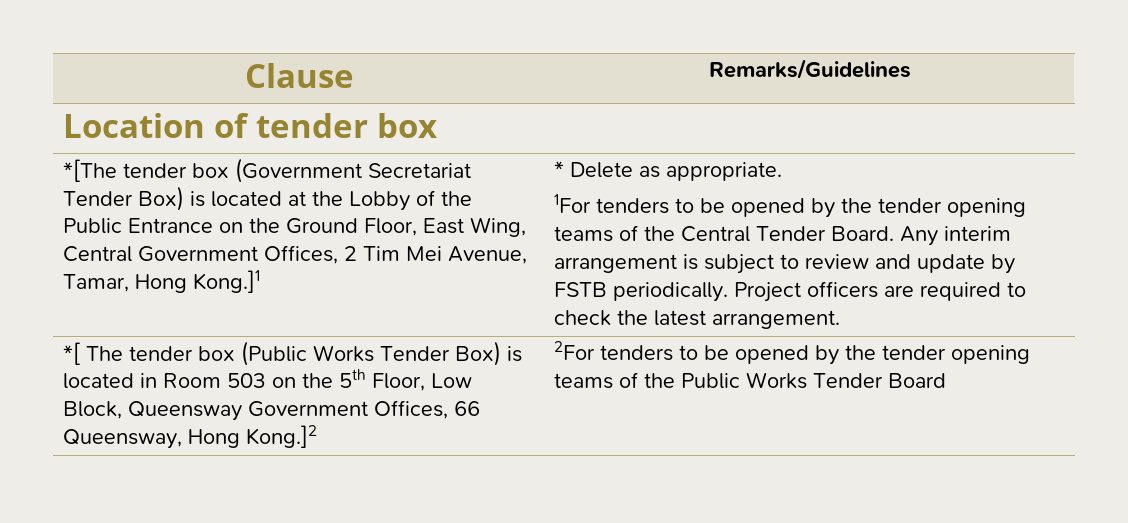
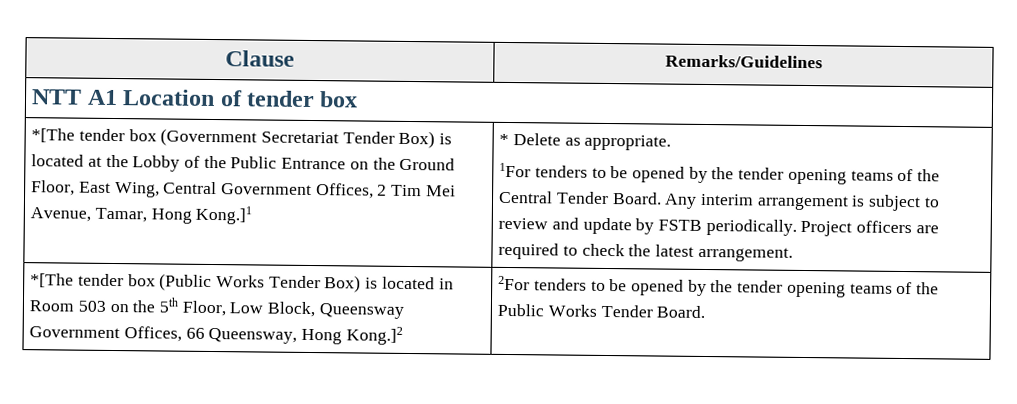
(911, 69) none -> [31,89,118,106] NTT A1
[62,342,123,365] *[ The -> [30,273,75,288] *[The
[887,373,946,388] Board -> [656,305,706,319] Board.

